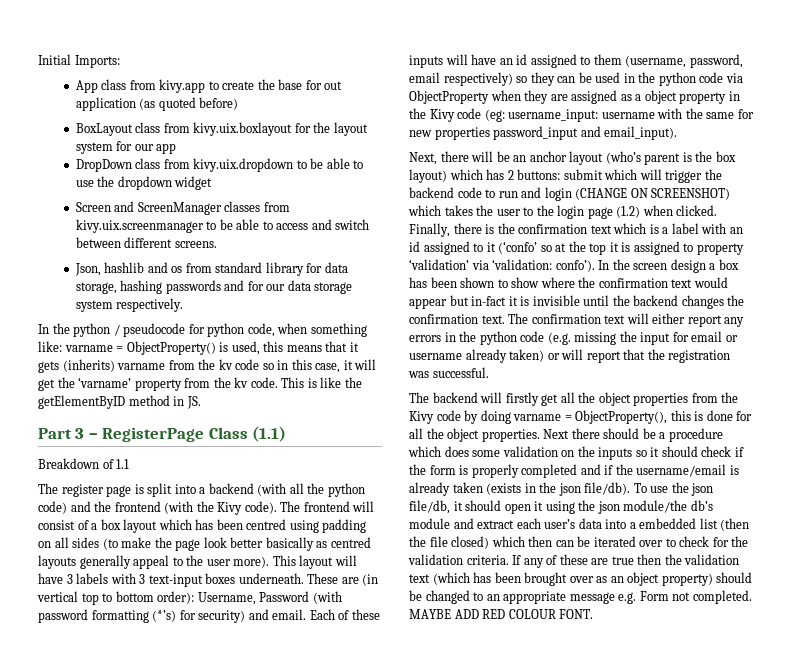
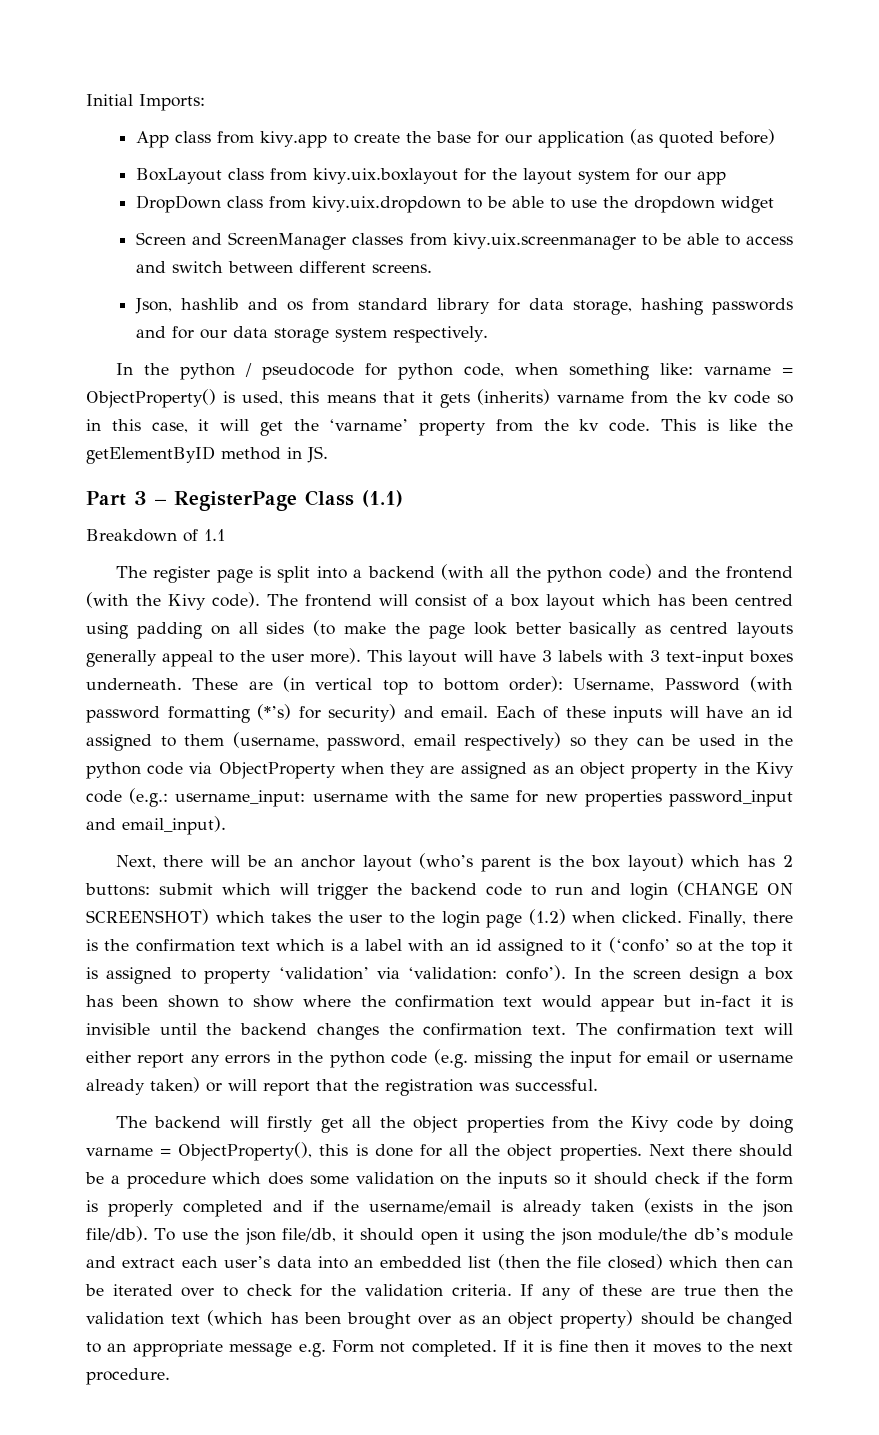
[324,81,343,90] out -> [505,134,533,144] our
[635,94,642,101] a -> [554,765,574,774] an
[484,109,505,122] (eg: -> [129,788,169,807] (e.g.:
[629,522,636,529] a -> [354,1259,374,1268] an
[409,609,594,619] MAYBE ADD RED COLOUR FONT. -> [503,1340,793,1353] [86,1368,170,1385] If it is fine then it moves to the next procedure.

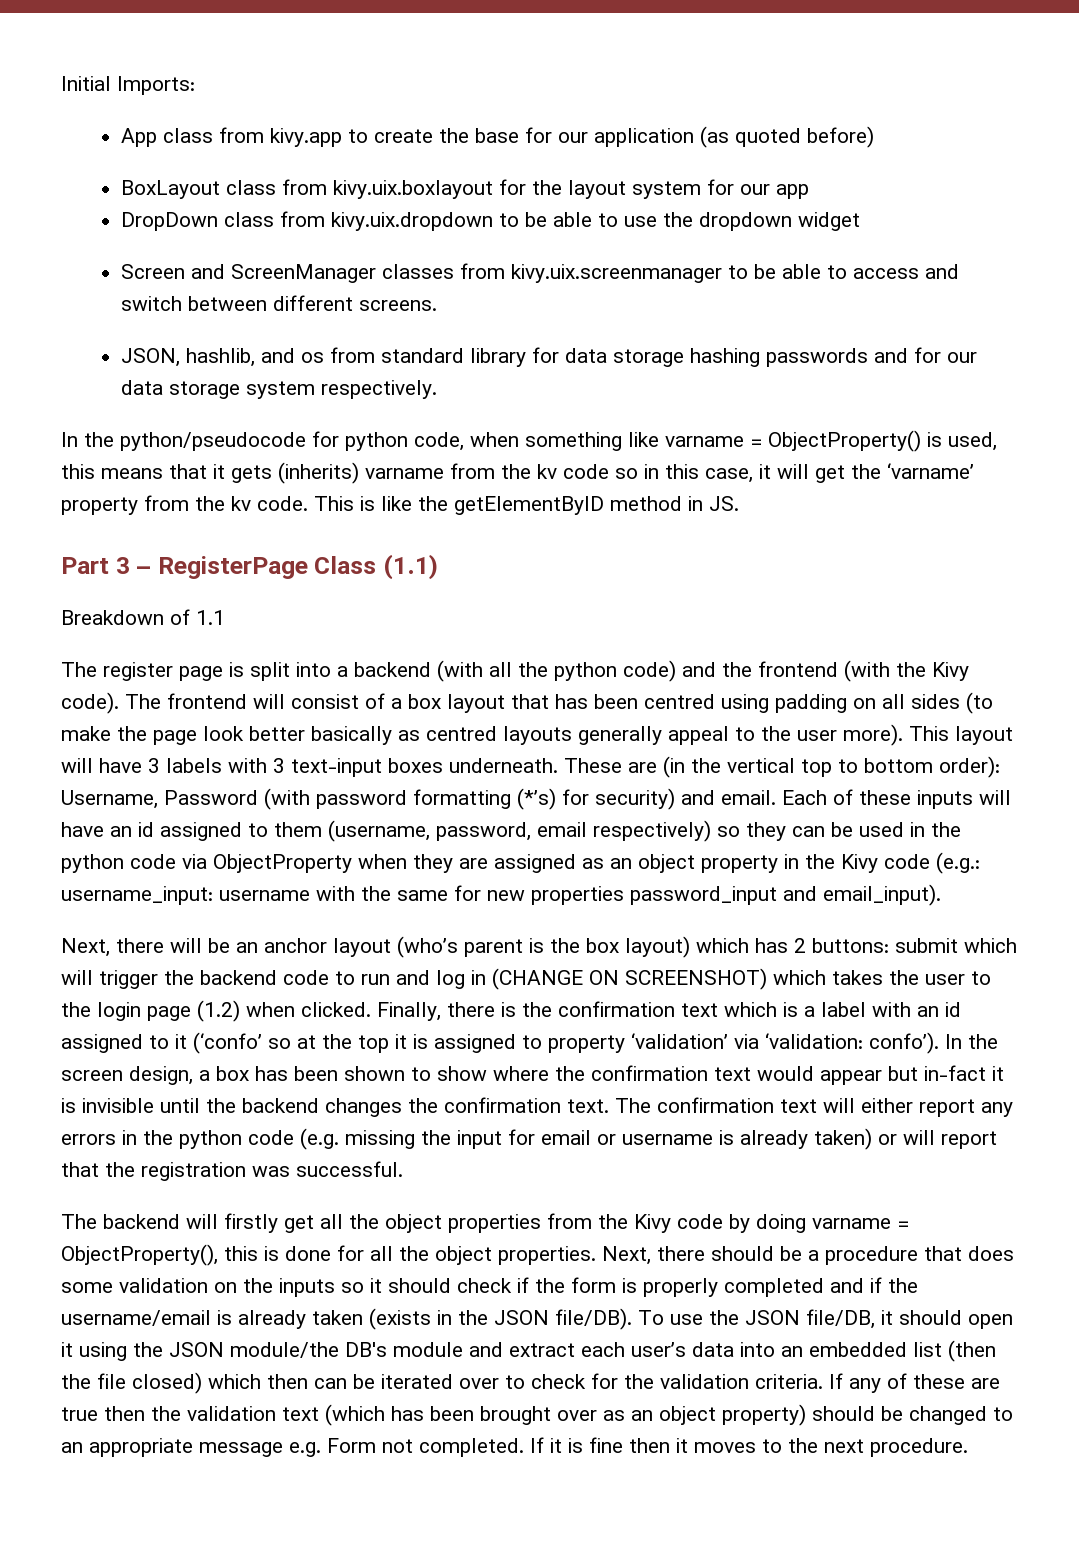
[135,298,240,314] Json, hashlib -> [121,348,256,367] JSON, hashlib,
[573,300,633,315] storage, -> [613,349,685,367] storage
[179,363,354,380] python / pseudocode -> [120,432,306,451] python/pseudocode
[659,363,693,375] like: -> [628,432,659,447] like
[602,594,652,606] which -> [511,694,549,709] that
(306, 684) none -> [691,758,721,773] the
[630,883,669,900] login -> [436,970,486,989] log in
[689,967,740,984] design -> [129,1066,193,1085] design,
(793, 1058) none -> [719,1130,734,1145] is
[648,1144,685,1156] Next -> [602,1246,651,1265] Next,
[212,1172,262,1184] which -> [924,1246,962,1261] that
[762,1200,793,1217] [86,1226,148,1242] json file/db). -> [494,1308,632,1330] JSON file/DB).
[244,1228,337,1245] json file/db, -> [745,1309,875,1329] JSON file/DB,
[560,1228,728,1245] json module/the db’s -> [169,1342,387,1358] JSON module/the DB's

